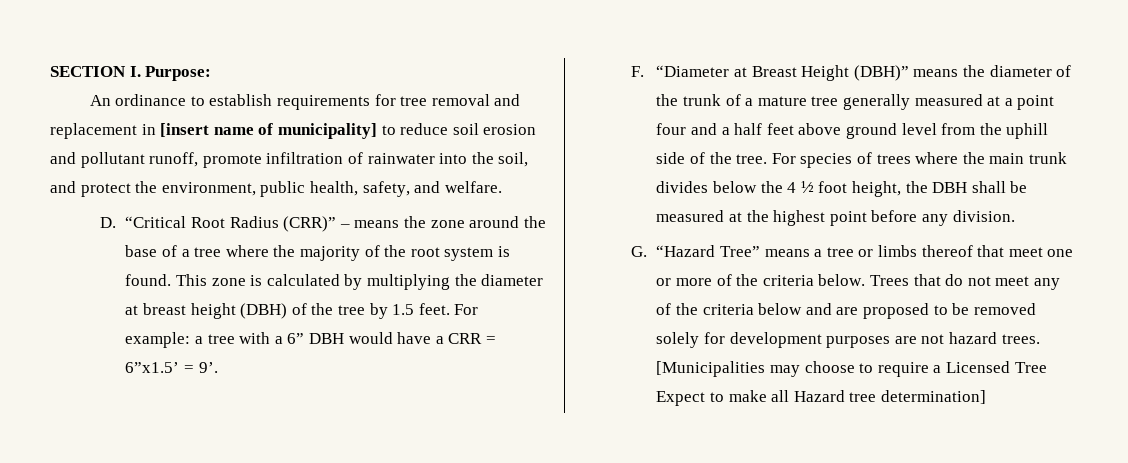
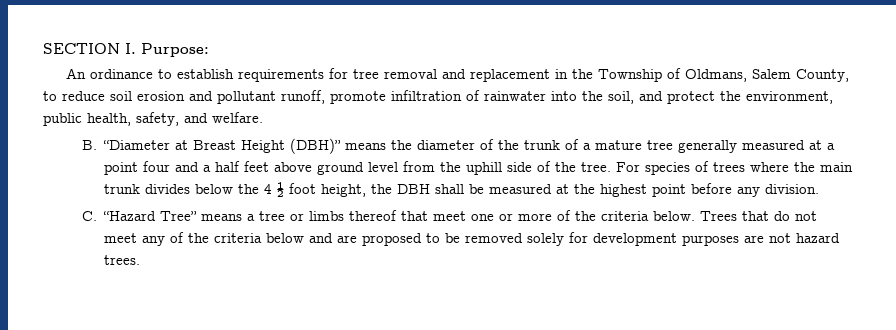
[160,123,377,139] [insert name of municipality] -> [571,68,849,82] the Township of Oldmans, Salem County,
[100,216,546,232] [125,245,510,261] [125,274,544,290] [125,303,479,319] [125,332,496,348] [125,362,218,373] [631,66,645,77] D. “Critical Root Radius (CRR)” – means the zone around the base of a tree where the majority of the root system is found. This zone is calculated by multiplying the diameter at breast height (DBH) of the tree by 1.5 feet. For example: a tree with a 6” DBH would have a CRR = 6”x1.5’ = 9’. // F. -> [82,140,98,150] B.
[631,246,648,257] G. -> [82,211,98,221] C.
[656,361,1047,377] [656,390,986,406] [Municipalities may choose to require a Licensed Tree Expect to make all Hazard tree determination] -> (141, 260) none

